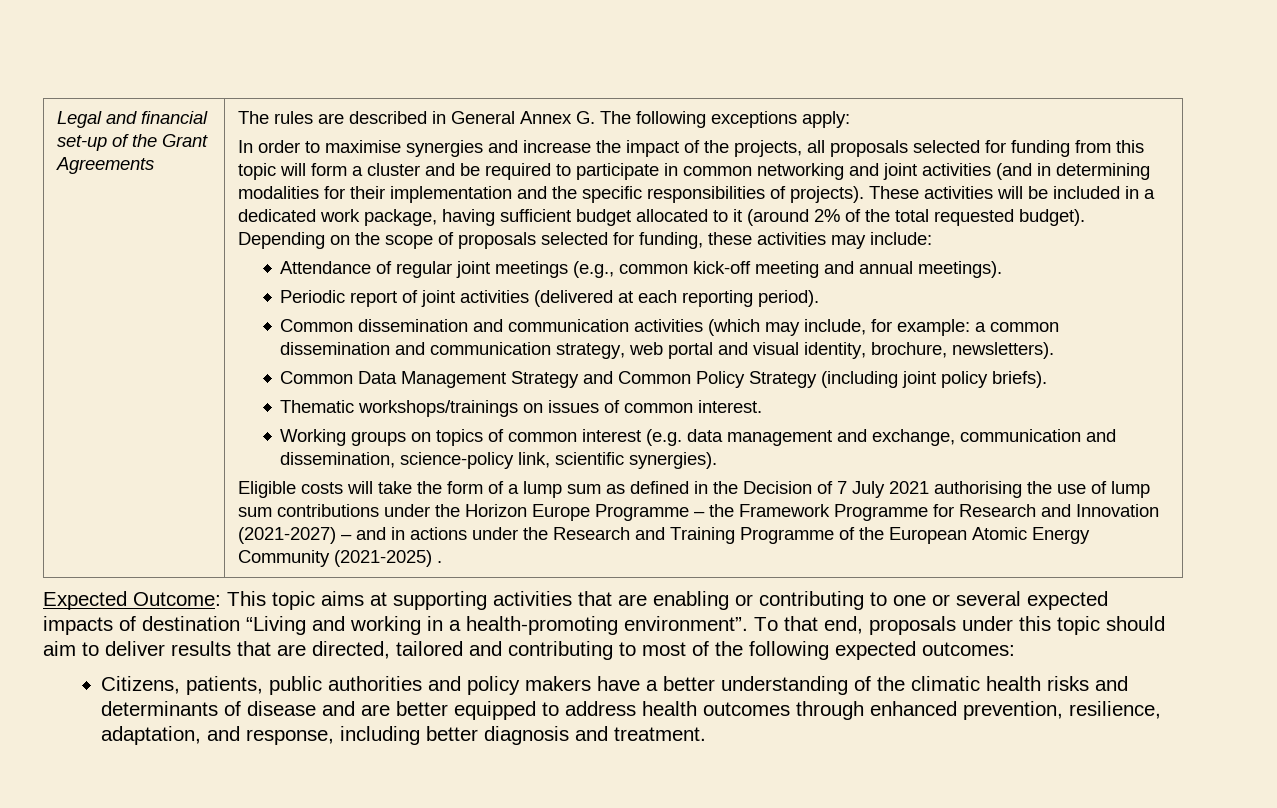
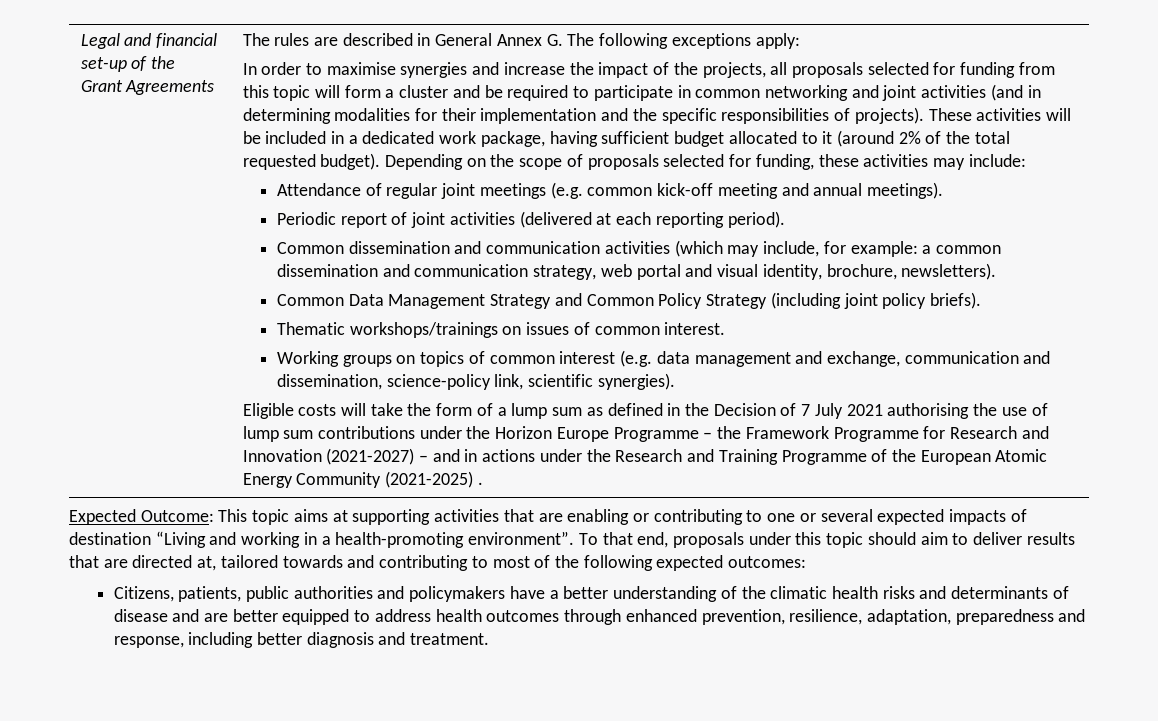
[573,261,615,278] (e.g., -> [550,182,583,199] (e.g.
[312,641,463,659] directed, tailored -> [132,555,343,571] directed at, tailored towards
[467,676,592,695] policy makers -> [409,586,506,602] policymakers
(202, 735) none -> [955,609,1054,625] preparedness

